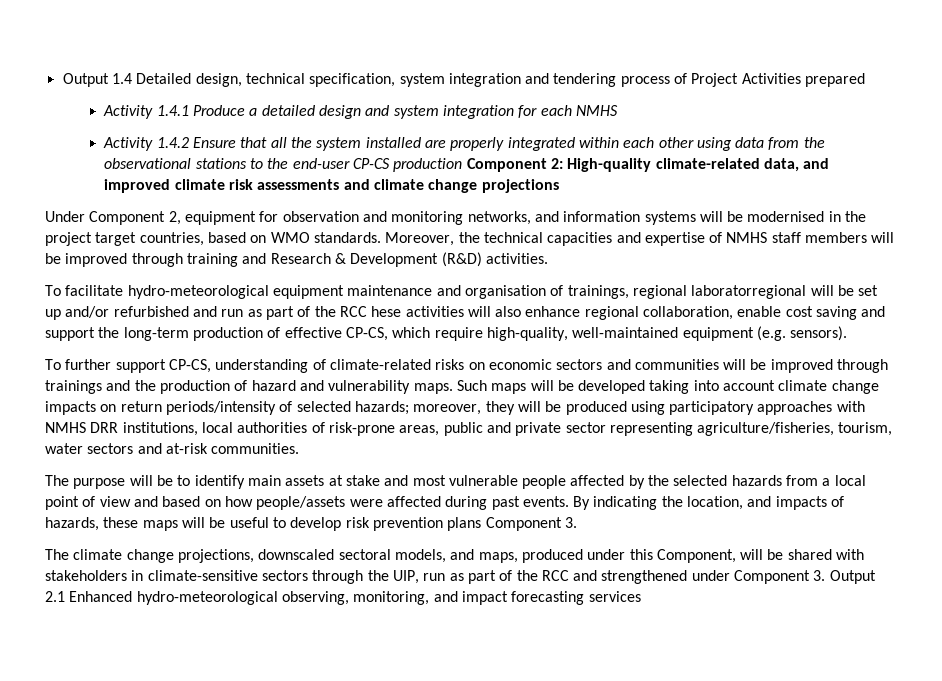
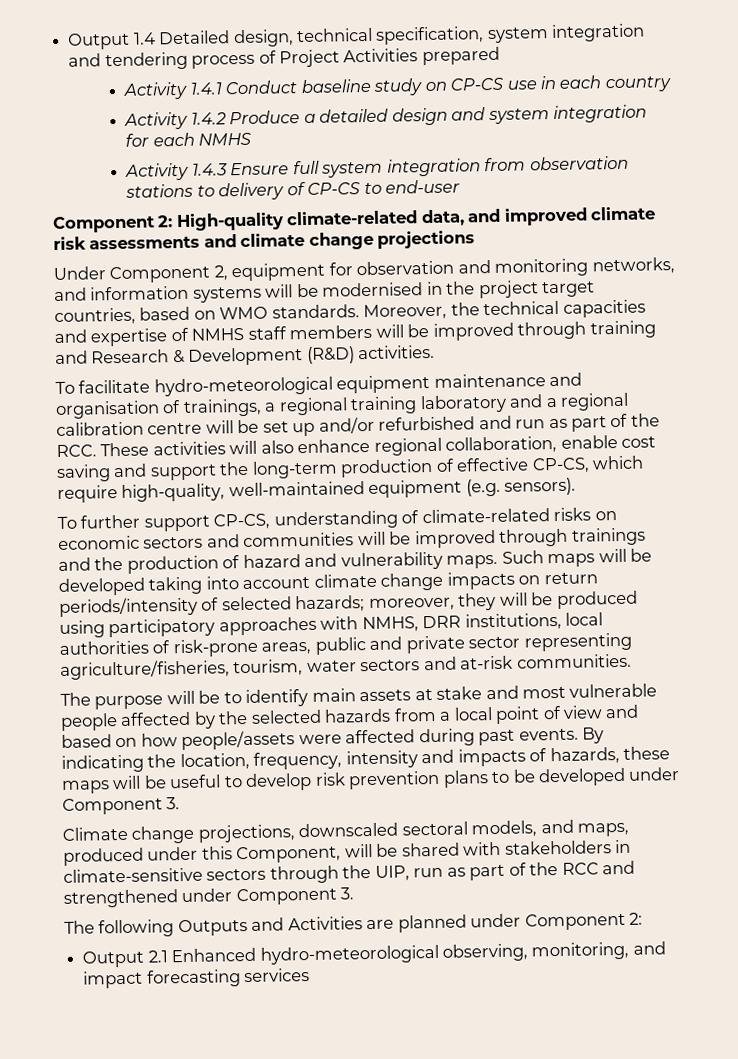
(189, 110) none -> [225,75,671,96] [124,111,227,130] Conduct baseline study on CP-CS use in each country // Activity 1.4.2
[156,137,825,151] [104,158,289,169] 1.4.2 Ensure that all the system installed are properly integrated within each other using data from the observational stations to the -> [191,155,629,178] [125,181,382,201] 1.4.3 Ensure full system integration from observation stations to delivery of CP-CS to
[352,158,463,172] CP-CS production -> (461, 186) //
[632,285,807,299] regional laboratorregional -> [264,392,630,416] [56,421,203,437] a regional training laboratory and a regional calibration centre
[339,306,402,317] RCC hese -> [56,442,150,458] RCC. These
[45,422,86,433] NMHS -> [361,616,419,633] NMHS,
(744, 503) none -> [253,750,418,770] frequency, intensity
[485,517,577,531] [45,549,123,560] Component 3. // The climate -> [491,767,681,787] [62,797,181,815] [62,826,128,841] to be developed under Component 3. // Climate
(826, 575) none -> [64,912,644,938] // The following Outputs and Activities are planned under Component 2: //

